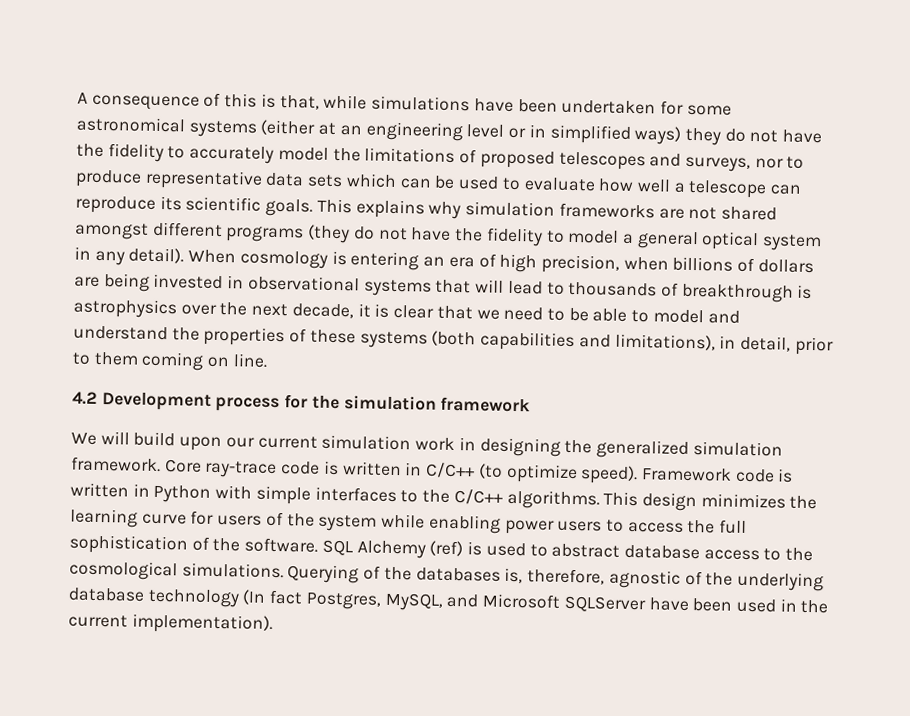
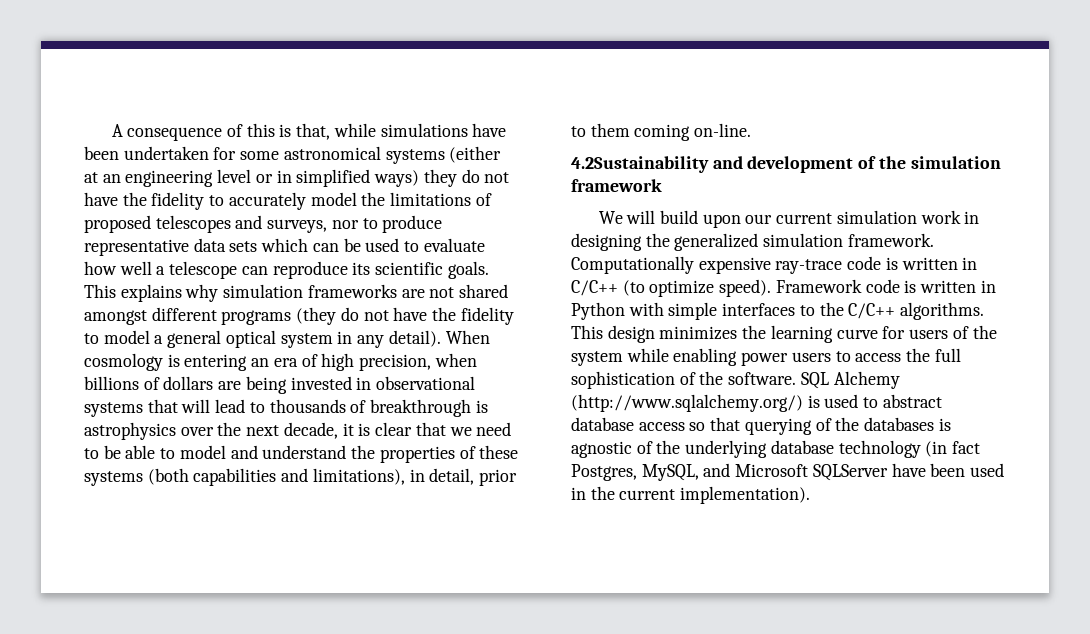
[207,353,268,368] [72,391,309,413] on line. // 4.2 Development process for -> [694,123,752,137] [571,156,877,173] on-line. // 4.2Sustainability and development of
[164,459,202,473] Core -> [571,256,771,274] Computationally expensive
[429,540,464,557] (ref) -> [571,394,803,412] (http://www.sqlalchemy.org/)
[763,547,814,562] [69,560,360,584] to the cosmological simulations. Querying -> [689,417,812,435] so that querying
[504,567,606,585] is, therefore, -> [938,418,951,431] is
[242,589,267,605] (In -> [925,441,948,457] (in

